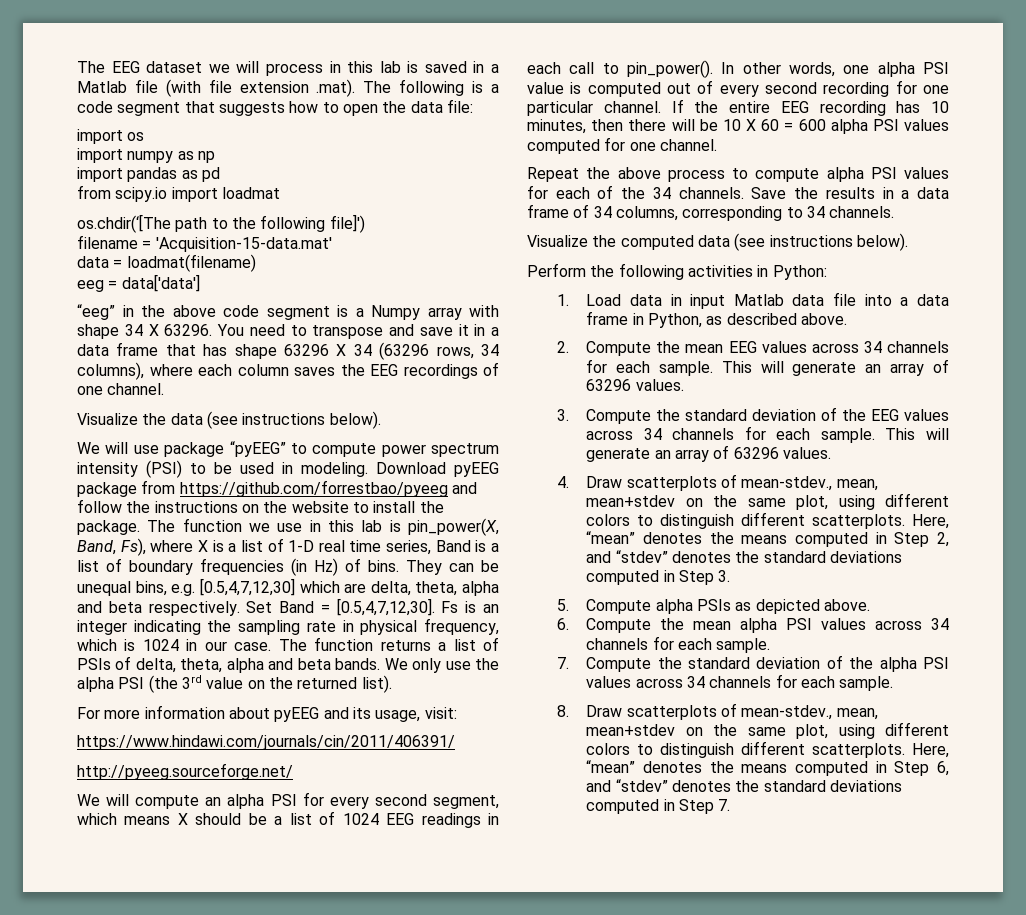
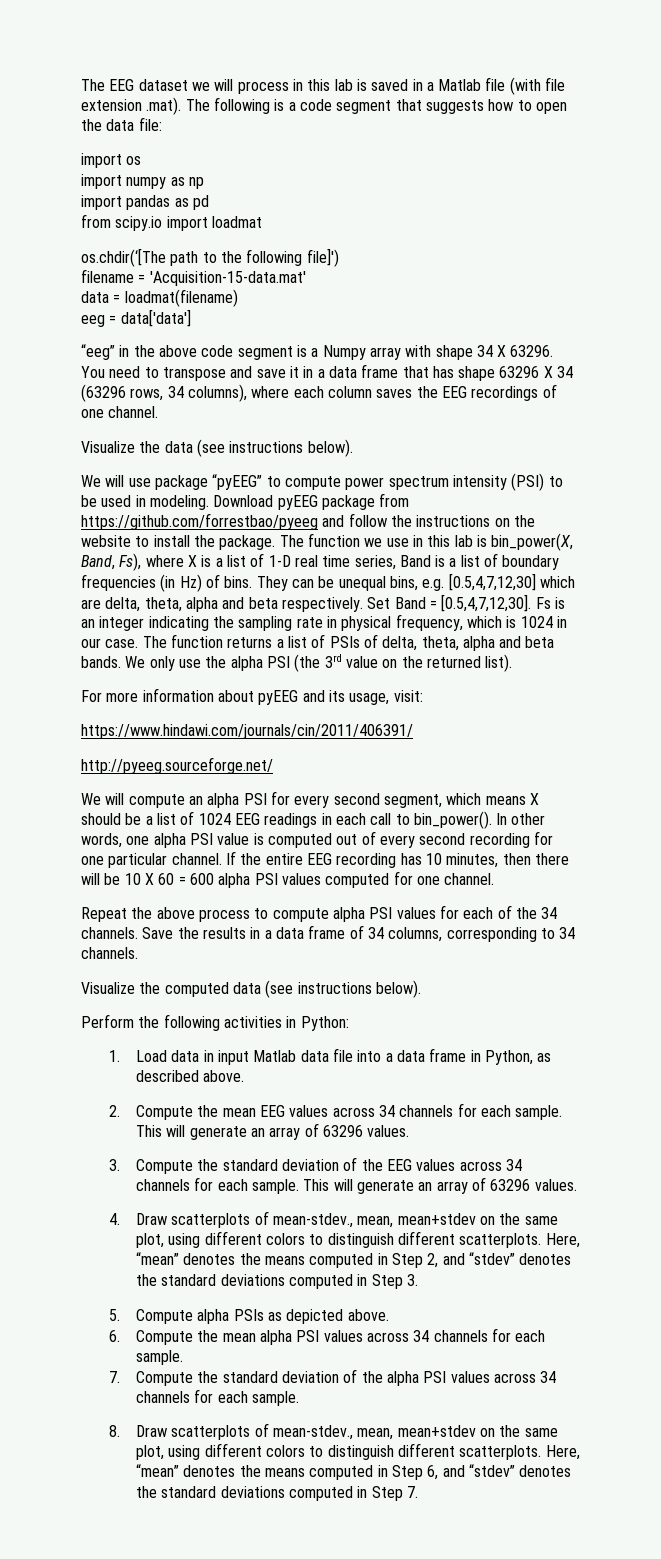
[407,518,499,536] pin_power(X, -> [491,533,574,551] bin_power(X,
[627,60,713,78] pin_power(). -> [413,811,492,829] bin_power().

